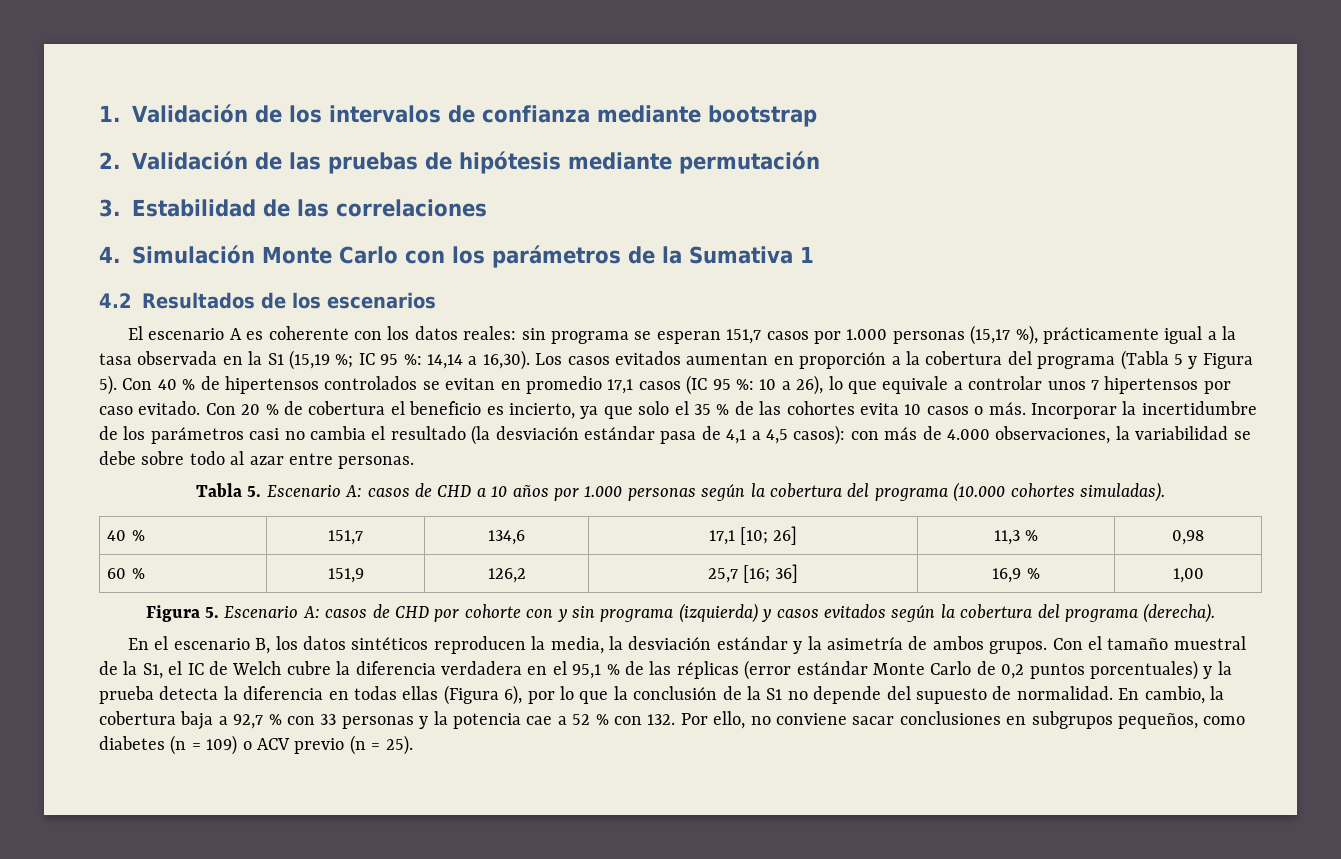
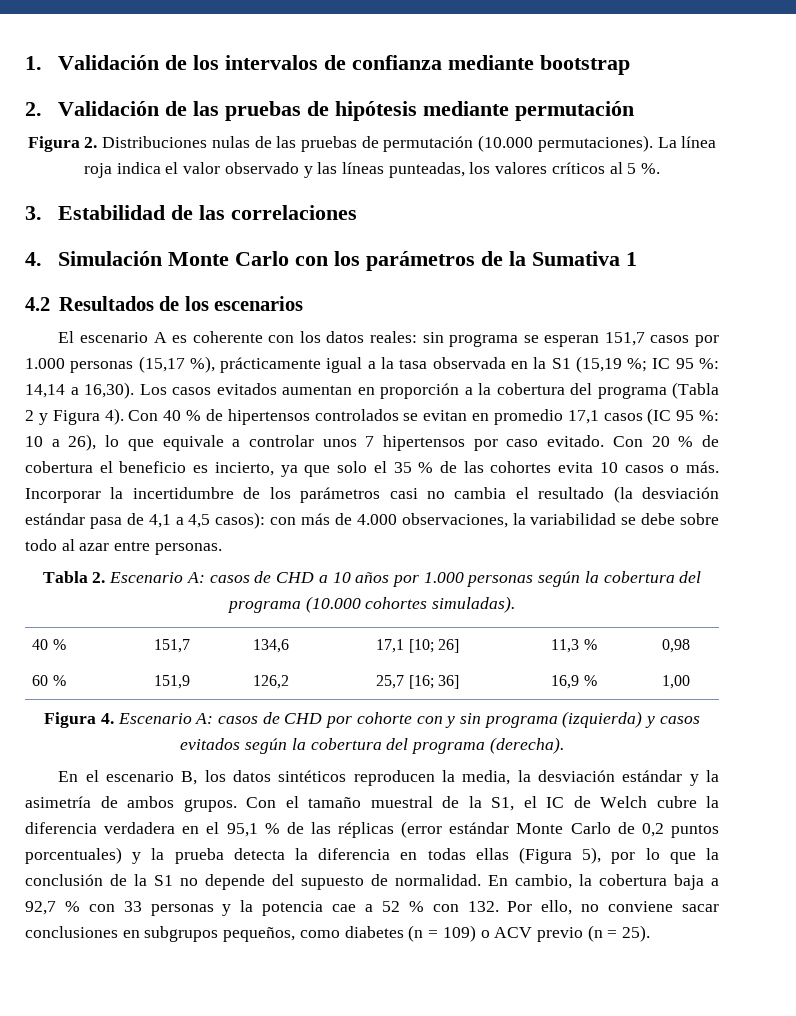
(821, 162) none -> [27,135,717,152] [83,162,661,178] // Figura 2. Distribuciones nulas de las pruebas de permutación (10.000 permutaciones). La línea roja indica el valor observado y las líneas punteadas, los valores críticos al 5 %.
[1173,354,1183,365] 5 -> [25,410,34,421] 2
[99,375,117,395] 5). -> [104,408,124,425] 4).
[247,486,262,497] 5. -> [92,572,106,583] 2.
[205,607,220,618] 5. -> [100,713,114,724] 4.
[504,685,523,705] 6), -> [582,847,602,864] 5),

